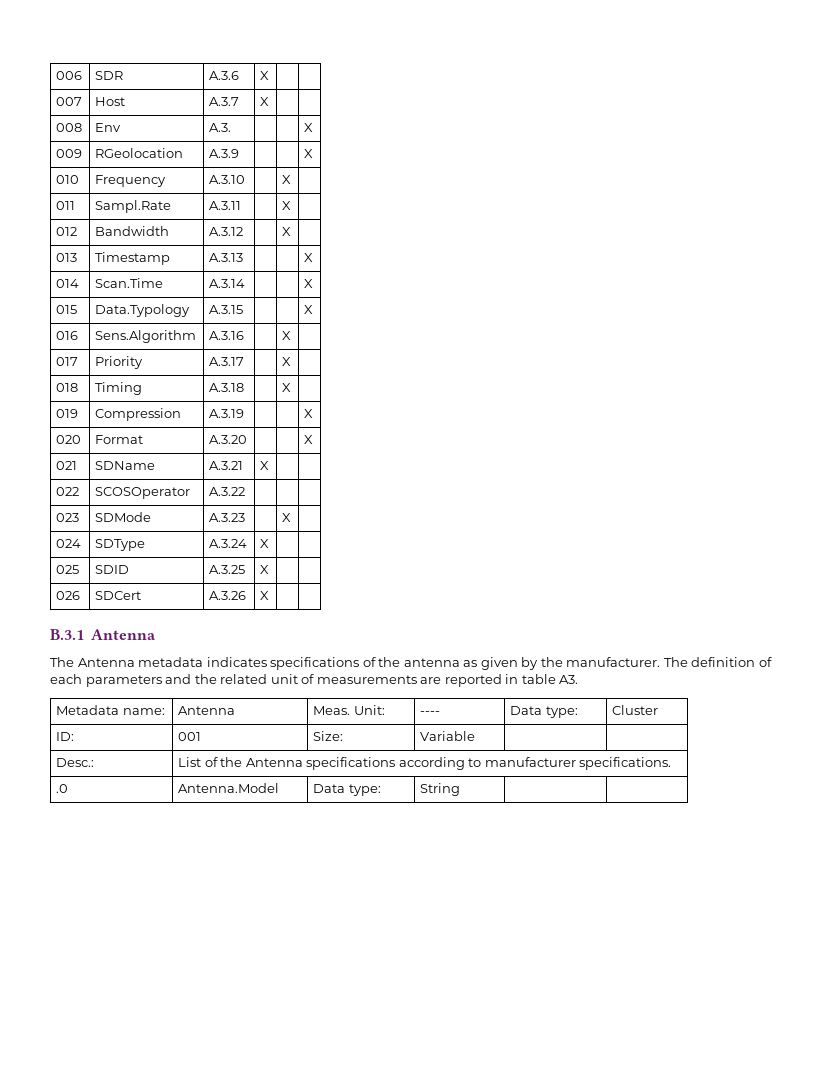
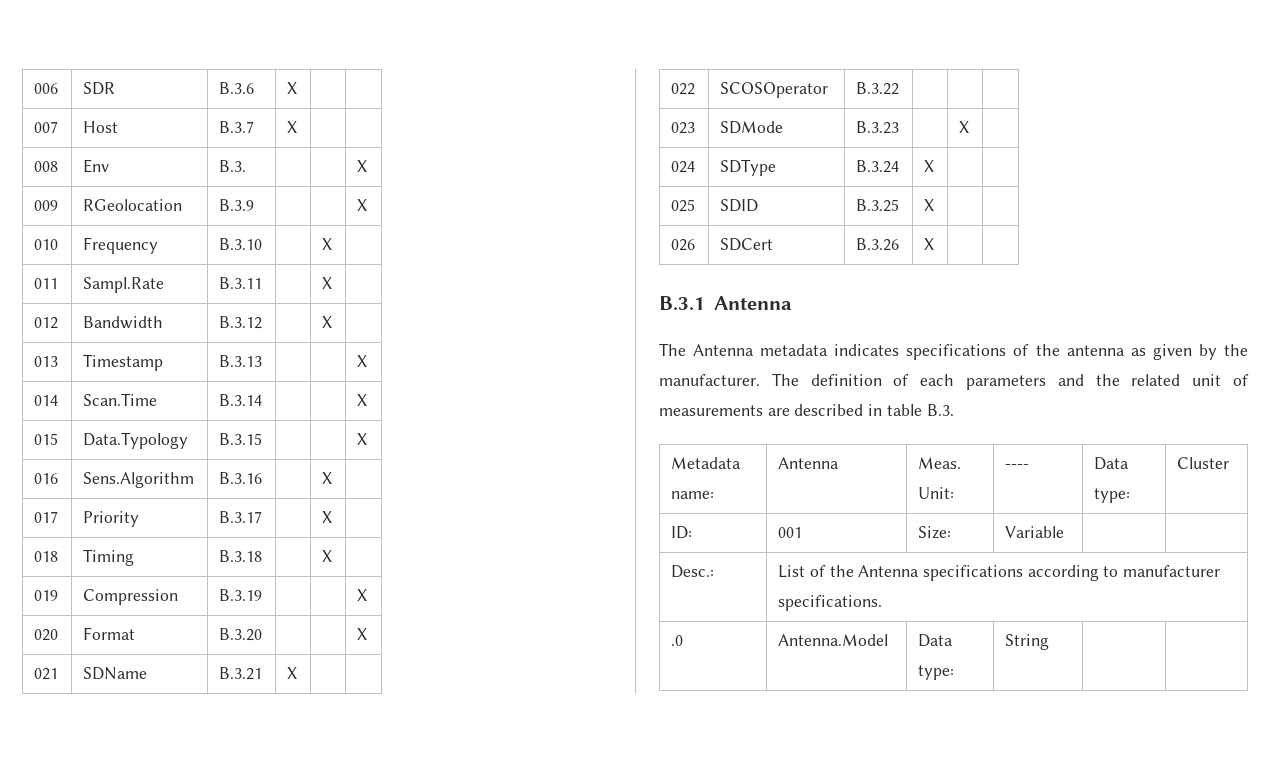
[209,71,240,80] A.3.6 -> [219,82,255,94] B.3.6
[209,97,240,106] A.3.7 -> [219,121,255,133] B.3.7
[209,123,232,132] A.3. -> [219,160,247,172] B.3.
[209,149,240,158] A.3.9 -> [219,199,255,211] B.3.9
[209,175,246,184] A.3.10 -> [219,238,263,250] B.3.10
[209,201,242,210] A.3.11 -> [219,277,263,289] B.3.11
[209,227,244,236] A.3.12 -> [219,316,263,329] B.3.12
[209,253,244,262] A.3.13 -> [219,355,263,367] B.3.13
[209,279,246,288] A.3.14 -> [219,394,263,406] B.3.14
[209,305,244,314] A.3.15 -> [219,433,263,445] B.3.15
[209,331,245,340] A.3.16 -> [219,472,263,484] B.3.16
[209,357,245,366] A.3.17 -> [219,511,263,523] B.3.17
[209,383,245,392] A.3.18 -> [219,550,263,562] B.3.18
[209,409,245,418] A.3.19 -> [219,589,263,601] B.3.19
[209,435,248,444] A.3.20 -> [219,628,263,641] B.3.20
[209,461,244,470] A.3.21 -> [219,667,263,680] B.3.21
[209,487,246,496] A.3.22 -> [856,82,900,95] B.3.22
[209,513,246,522] A.3.23 -> [856,121,900,134] B.3.23
[209,539,248,548] A.3.24 -> [856,160,900,173] B.3.24
[209,565,246,574] A.3.25 -> [856,199,900,212] B.3.25
[209,591,247,600] A.3.26 -> [856,238,900,251] B.3.26
[444,674,502,687] reported -> [794,404,864,416] described
[559,675,579,684] A3. -> [926,404,954,416] B.3.

